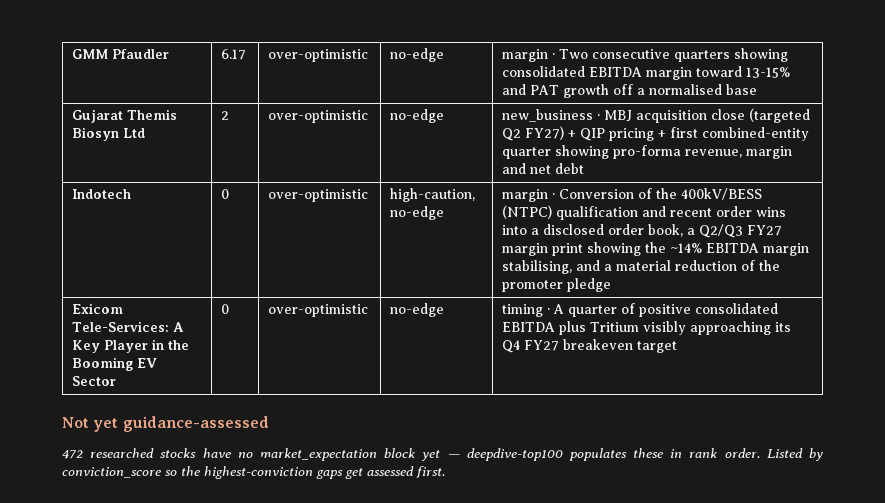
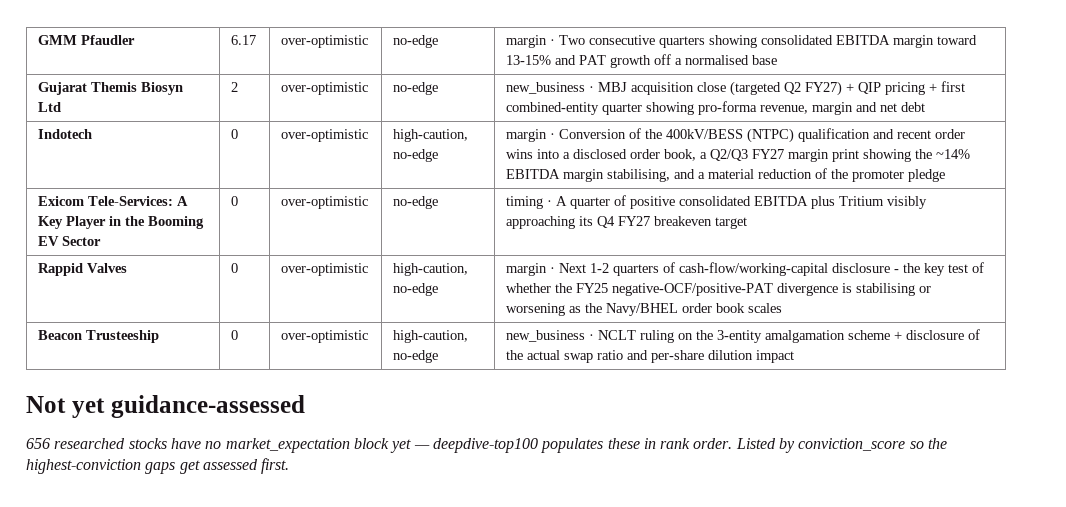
(678, 347) none -> [38,263,128,276] [231,263,239,273] [281,263,369,276] [393,263,469,276] [393,283,439,296] [506,262,985,276] [506,283,932,296] [506,303,783,316] [38,330,160,343] [231,330,239,340] [281,330,369,343] [393,330,469,343] [393,350,439,363] [506,329,981,343] [506,350,795,363] // Rappid Valves | 0 | over-optimistic | high-caution, no-edge | margin · Next 1-2 quarters of cash-flow/working-capital disclosure - the key test of whether the FY25 negative-OCF/positive-PAT divergence is stabilising or worsening as the Navy/BHEL order book scales // Beacon Trusteeship | 0 | over-optimistic | high-caution, no-edge | new_business · NCLT ruling on the 3-entity amalgamation scheme + disclosure of the actual swap ratio and per-share dilution impact
[62,449,83,459] 472 -> [26,438,50,449] 656

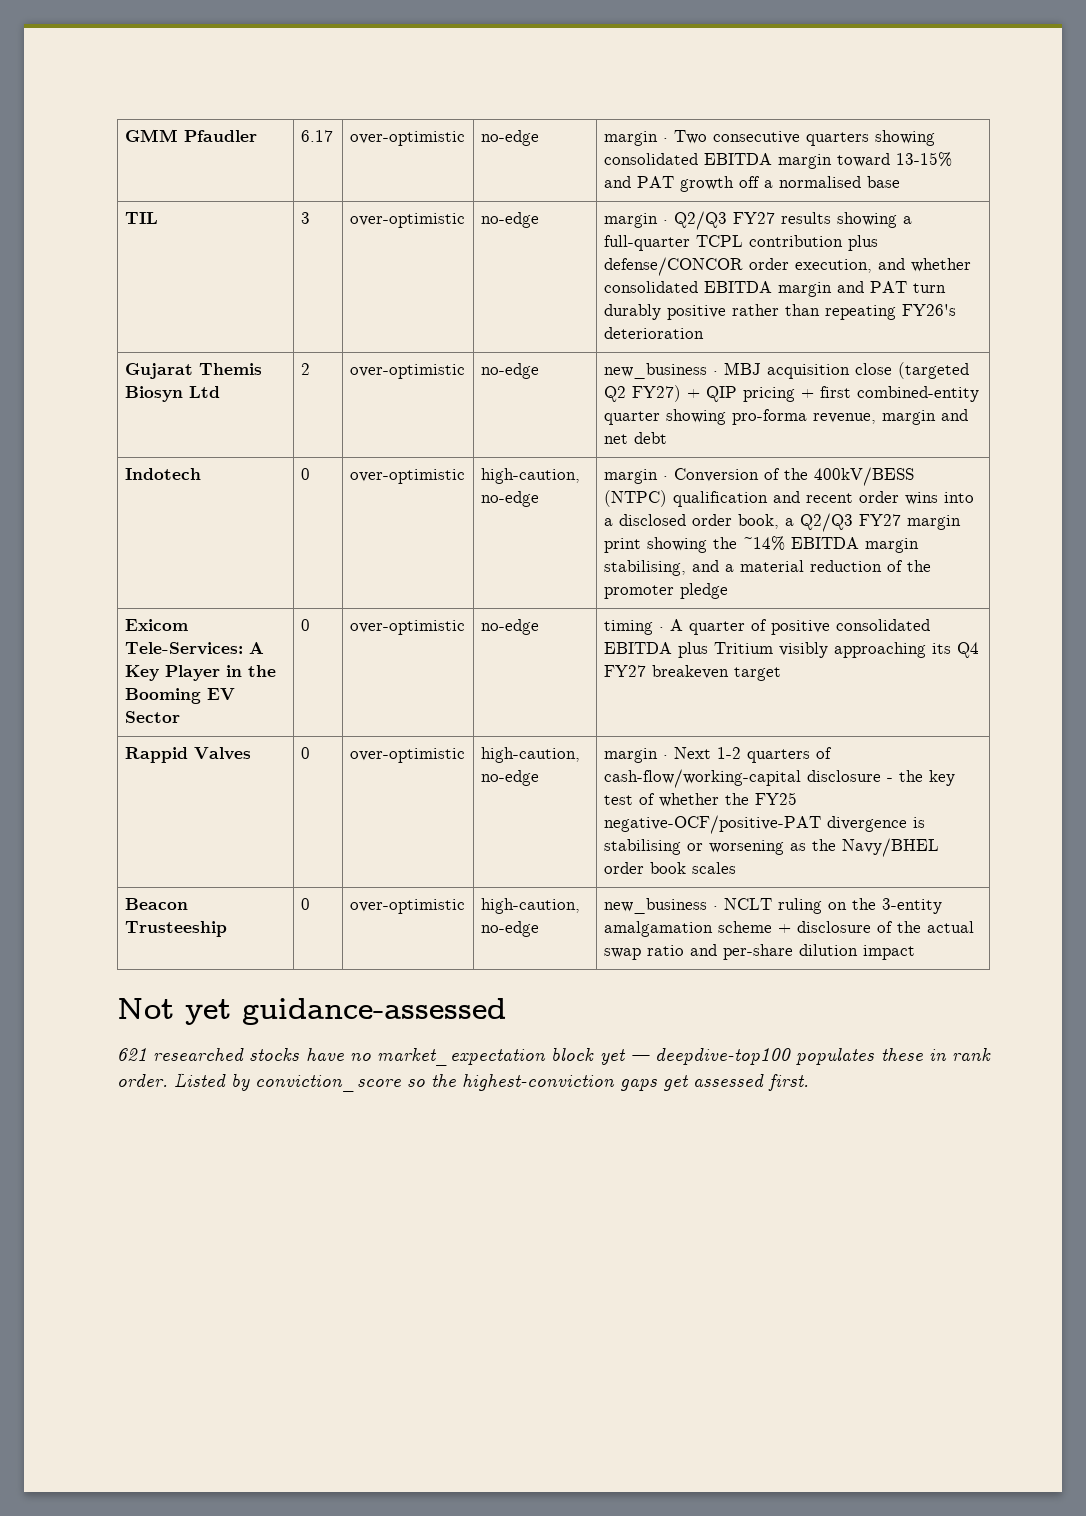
(778, 60) none -> [124,212,158,224] [300,212,310,224] [349,213,465,228] [480,212,539,228] [603,211,912,230] [603,235,878,251] [603,257,971,276] [603,281,946,297] [603,304,956,320] [603,327,704,339] // TIL | 3 | over-optimistic | no-edge | margin · Q2/Q3 FY27 results showing a full-quarter TCPL contribution plus defense/CONCOR order execution, and whether consolidated EBITDA margin and PAT turn durably positive rather than repeating FY26's deterioration
[26,438,50,449] 656 -> [117,1048,147,1061] 621

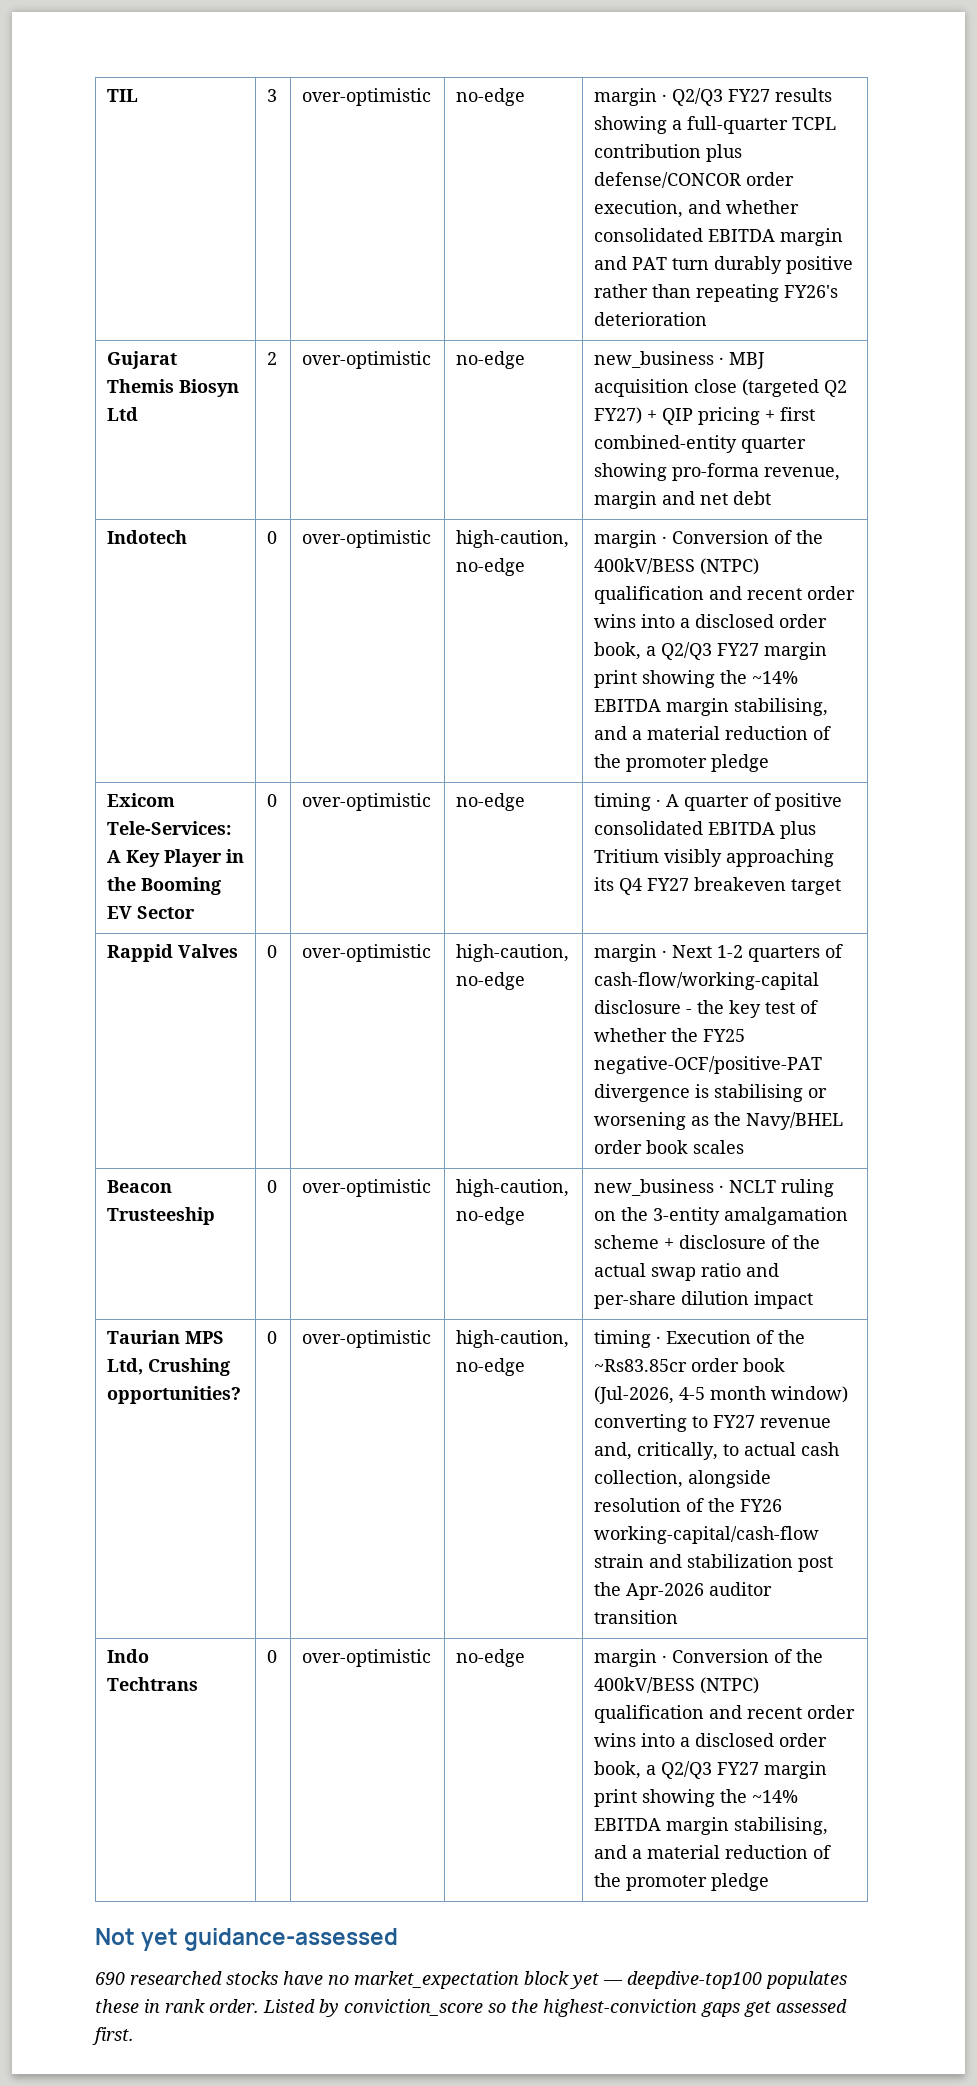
[124,129,257,142] [300,130,333,142] [349,131,465,146] [480,130,539,146] [603,130,935,146] [603,152,952,169] [603,176,900,192] GMM Pfaudler | 6.17 | over-optimistic | no-edge | margin · Two consecutive quarters showing consolidated EBITDA margin toward 13-15% and PAT growth off a normalised base // -> (106, 95) none
(915, 952) none -> [106,1330,224,1344] [106,1358,230,1376] [106,1386,241,1404] [266,1331,277,1344] [301,1330,431,1348] [455,1330,569,1348] [455,1358,525,1376] [593,1330,805,1348] [593,1358,785,1372] [593,1386,848,1404] [593,1414,831,1432] [593,1442,839,1460] [593,1470,771,1488] [593,1498,782,1512] [593,1526,819,1544] [593,1554,833,1572] [593,1582,772,1600] [593,1610,678,1624] [106,1649,149,1663] [106,1677,198,1691] [266,1650,277,1663] [301,1649,431,1667] [455,1649,525,1667] [593,1649,823,1667] [593,1677,759,1694] [593,1705,855,1723] [593,1733,827,1747] [593,1761,827,1779] [593,1789,798,1807] [593,1817,828,1835] [593,1845,831,1859] [593,1873,769,1891] // Taurian MPS Ltd, Crushing opportunities? | 0 | over-optimistic | high-caution, no-edge | timing · Execution of the ~Rs83.85cr order book (Jul-2026, 4-5 month window) converting to FY27 revenue and, critically, to actual cash collection, alongside resolution of the FY26 working-capital/cash-flow strain and stabilization post the Apr-2026 auditor transition // Indo Techtrans | 0 | over-optimistic | no-edge | margin · Conversion of the 400kV/BESS (NTPC) qualification and recent order wins into a disclosed order book, a Q2/Q3 FY27 margin print showing the ~14% EBITDA margin stabilising, and a material reduction of the promoter pledge
[117,1048,147,1061] 621 -> [95,1972,125,1985] 690

